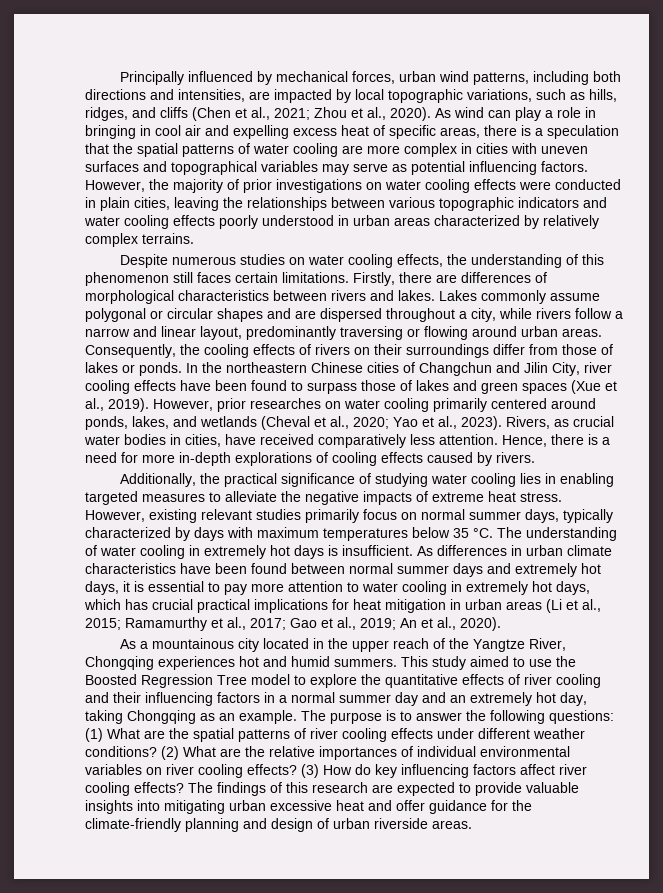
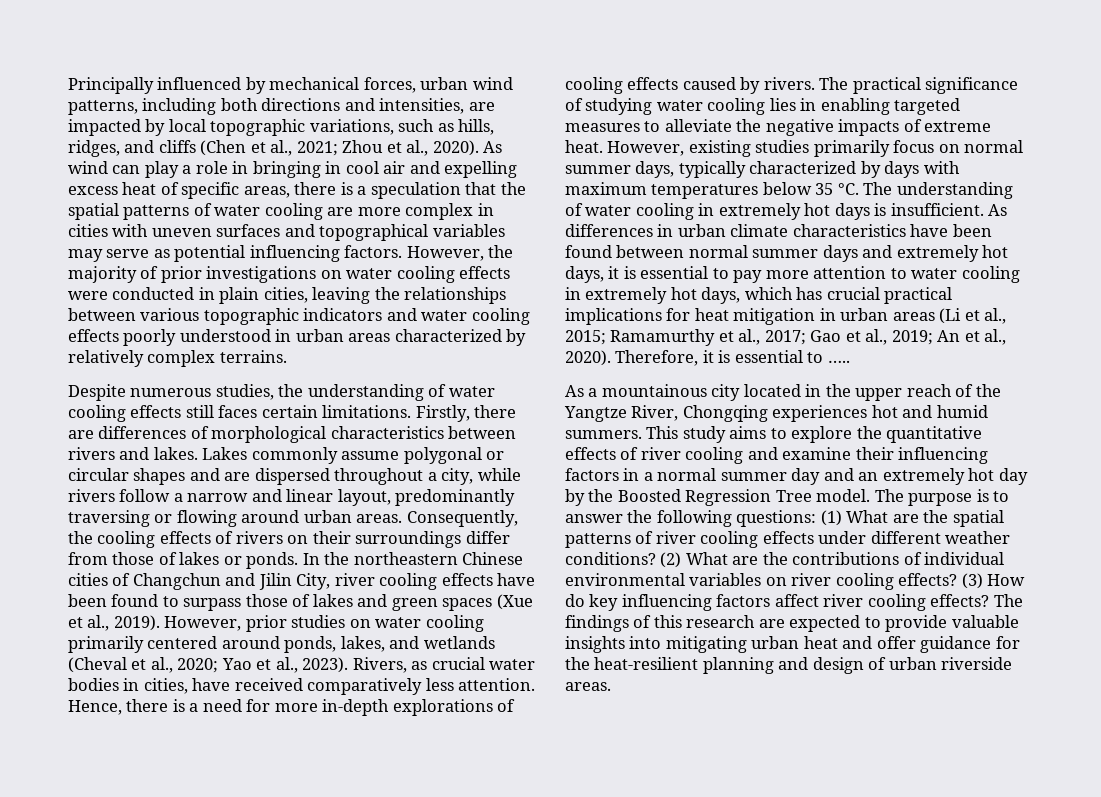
[239,254,604,268] [85,272,169,286] studies on water cooling effects, the understanding of this phenomenon -> [215,384,495,401] [68,405,182,422] studies, the understanding of water cooling effects
[250,398,321,409] researches -> [291,615,346,628] studies
[119,473,220,487] // Additionally, the -> [819,77,849,90] The
[488,491,562,502] heat stress. -> [565,140,603,153] heat.
[201,509,252,520] relevant -> (751, 148) none
(501, 624) none -> [615,350,850,366] Therefore, it is essential to …..
[470,656,576,667] [85,674,290,688] aimed to use the Boosted Regression Tree model -> [729,426,767,439] aims
(109, 697) none -> [782,447,852,460] examine
[560,692,587,706] [85,710,297,724] day, taking Chongqing as an example. -> [998,468,1028,485] [565,489,871,506] day by the Boosted Regression Tree model.
[269,746,397,760] relative importances -> [792,552,900,565] contributions
[270,800,332,811] excessive -> (800, 642) none
[85,818,181,832] climate-friendly -> [594,657,699,670] heat-resilient

